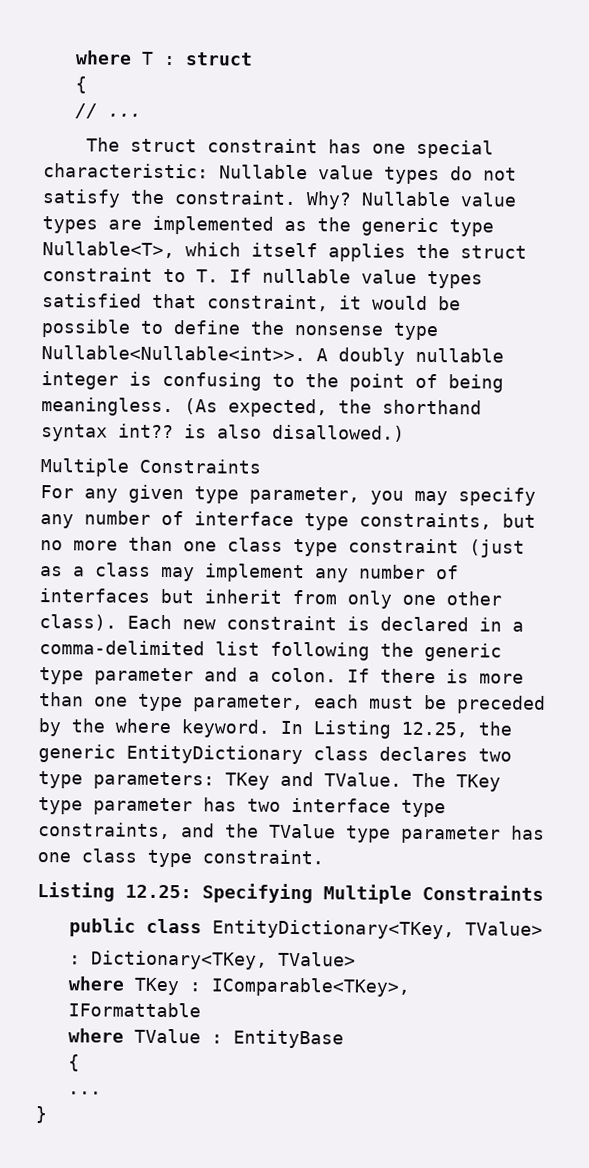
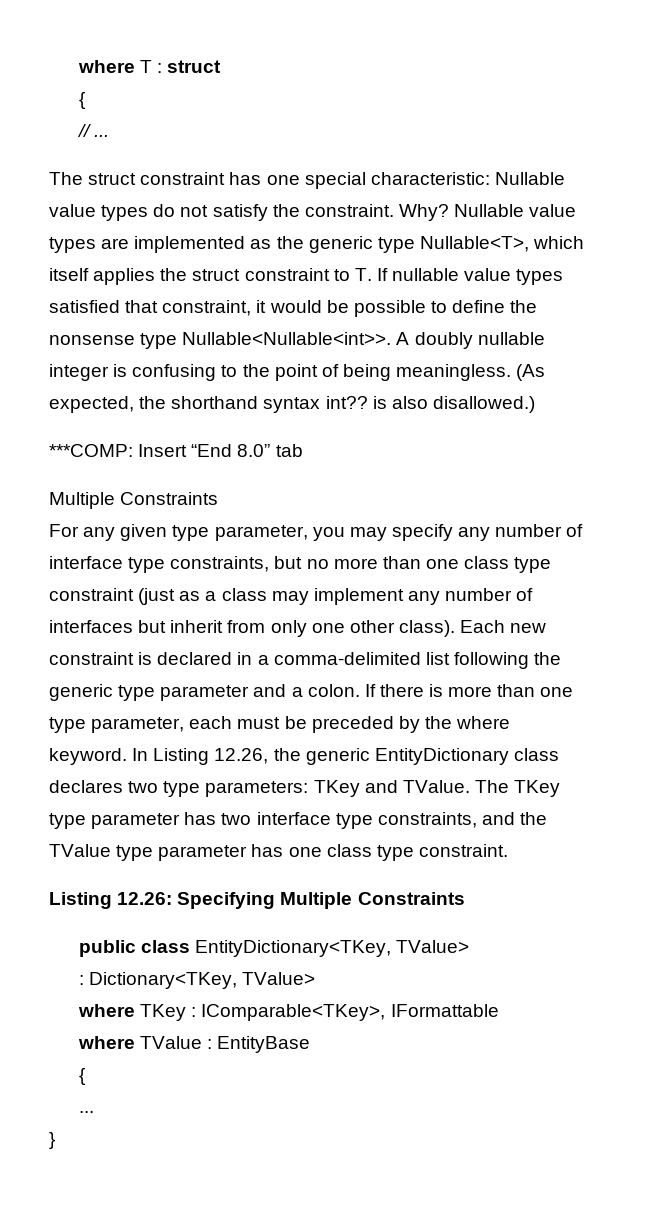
(405, 433) none -> [49,444,303,457] // ***COMP: Insert “End 8.0” tab
[401,721,468,738] 12.25, -> [214,748,269,764] 12.26,
[125,884,192,899] 12.25: -> [117,892,173,905] 12.26:

